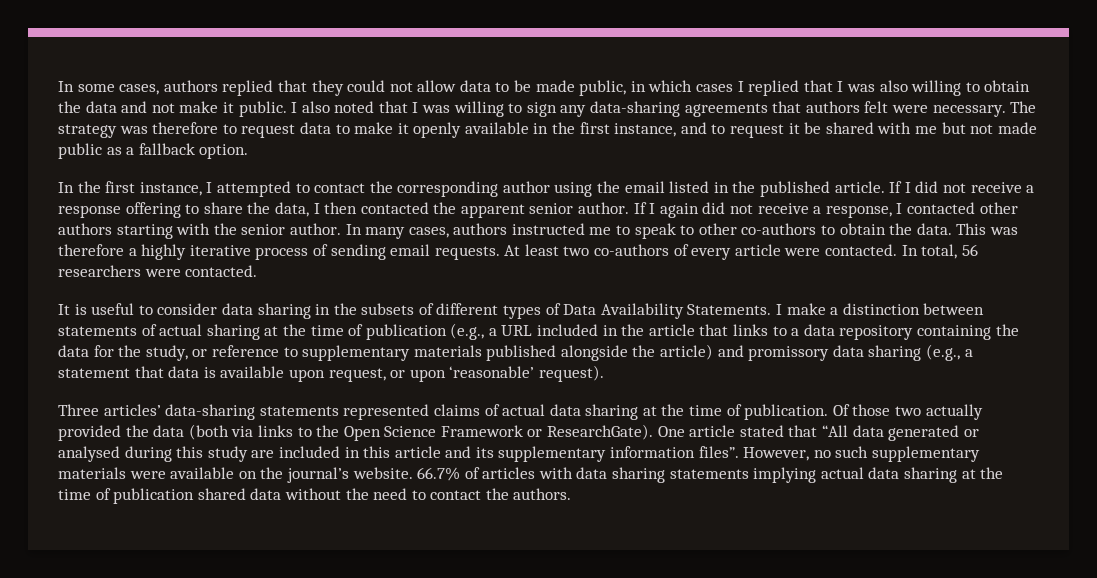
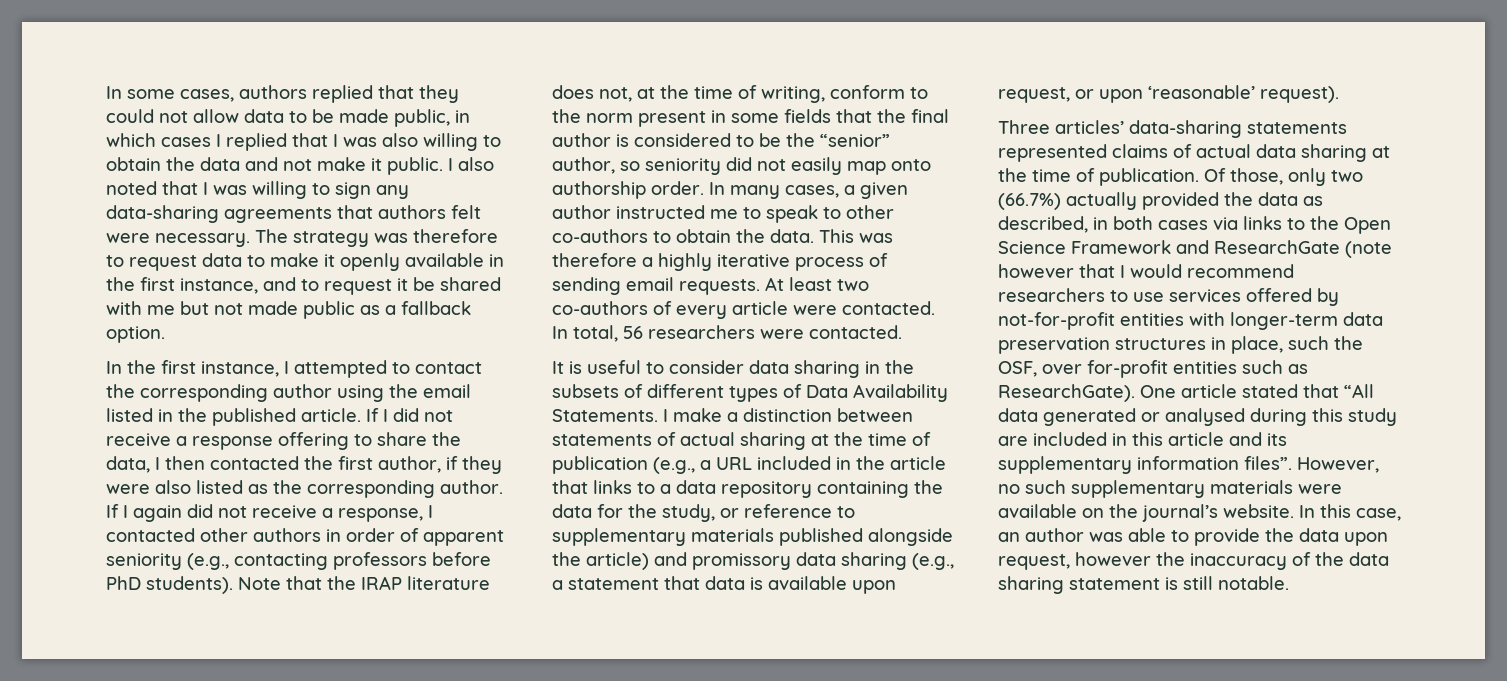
[460,203,574,218] apparent senior -> [338,456,502,474] [106,480,435,498] first author, if they were also listed as the corresponding
[116,223,508,239] starting with the senior author. In many cases, authors -> [326,528,504,546] [106,552,491,570] [106,576,490,594] [552,85,928,103] [552,109,949,127] [552,133,890,147] [552,157,931,175] [552,181,908,199] [552,205,611,219] in order of apparent seniority (e.g., contacting professors before PhD students). Note that the IRAP literature does not, at the time of writing, conform to the norm present in some fields that the final author is considered to be the “senior” author, so seniority did not easily map onto authorship order. In many cases, a given author
[852,404,983,420] [58,424,229,441] those two actually provided the data (both -> [1230,168,1363,186] [998,192,1323,210] [998,216,1208,233] those, only two (66.7%) actually provided the data as described, in both cases
[527,429,543,437] or -> [1176,240,1392,258] [998,264,1294,278] [998,288,1339,306] [998,312,1383,330] [998,336,1363,354] [998,360,1308,378] and ResearchGate (note however that I would recommend researchers to use services offered by not-for-profit entities with longer-term data preservation structures in place, such the OSF, over for-profit entities such as
[417,467,1004,483] [58,488,572,504] 66.7% of articles with data sharing statements implying actual data sharing at the time of publication shared data without the need to contact the authors. -> [1299,504,1401,521] [998,528,1388,546] [998,552,1389,570] [998,576,1289,594] In this case, an author was able to provide the data upon request, however the inaccuracy of the data sharing statement is still notable.

